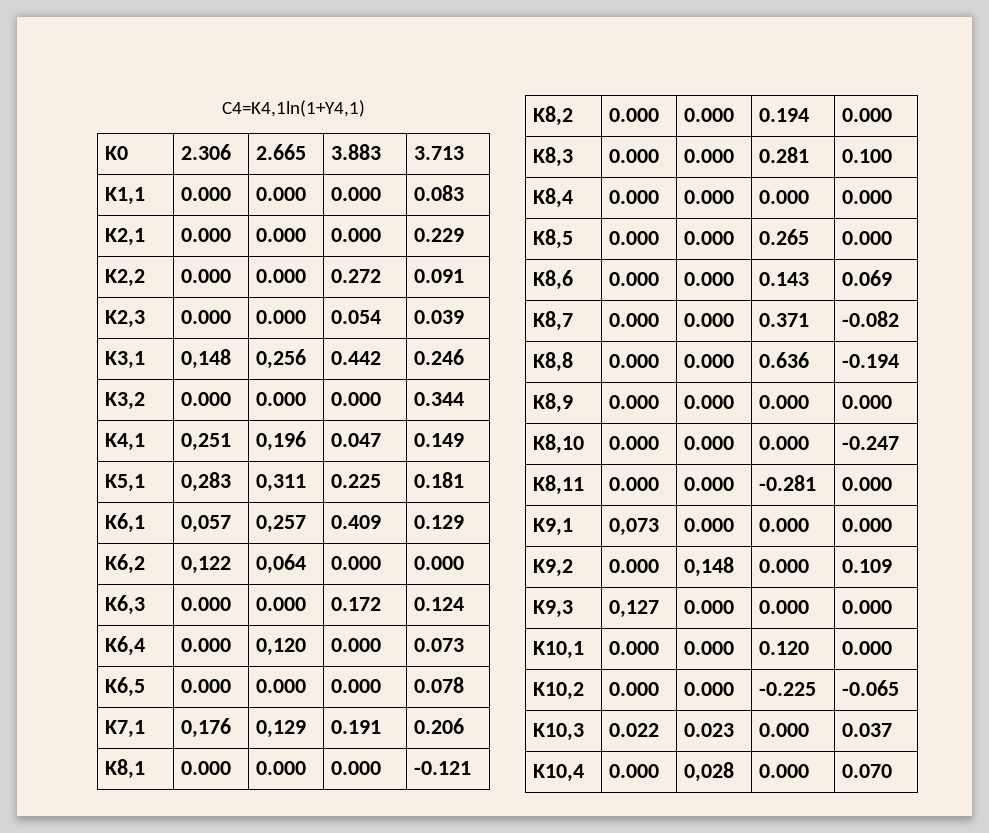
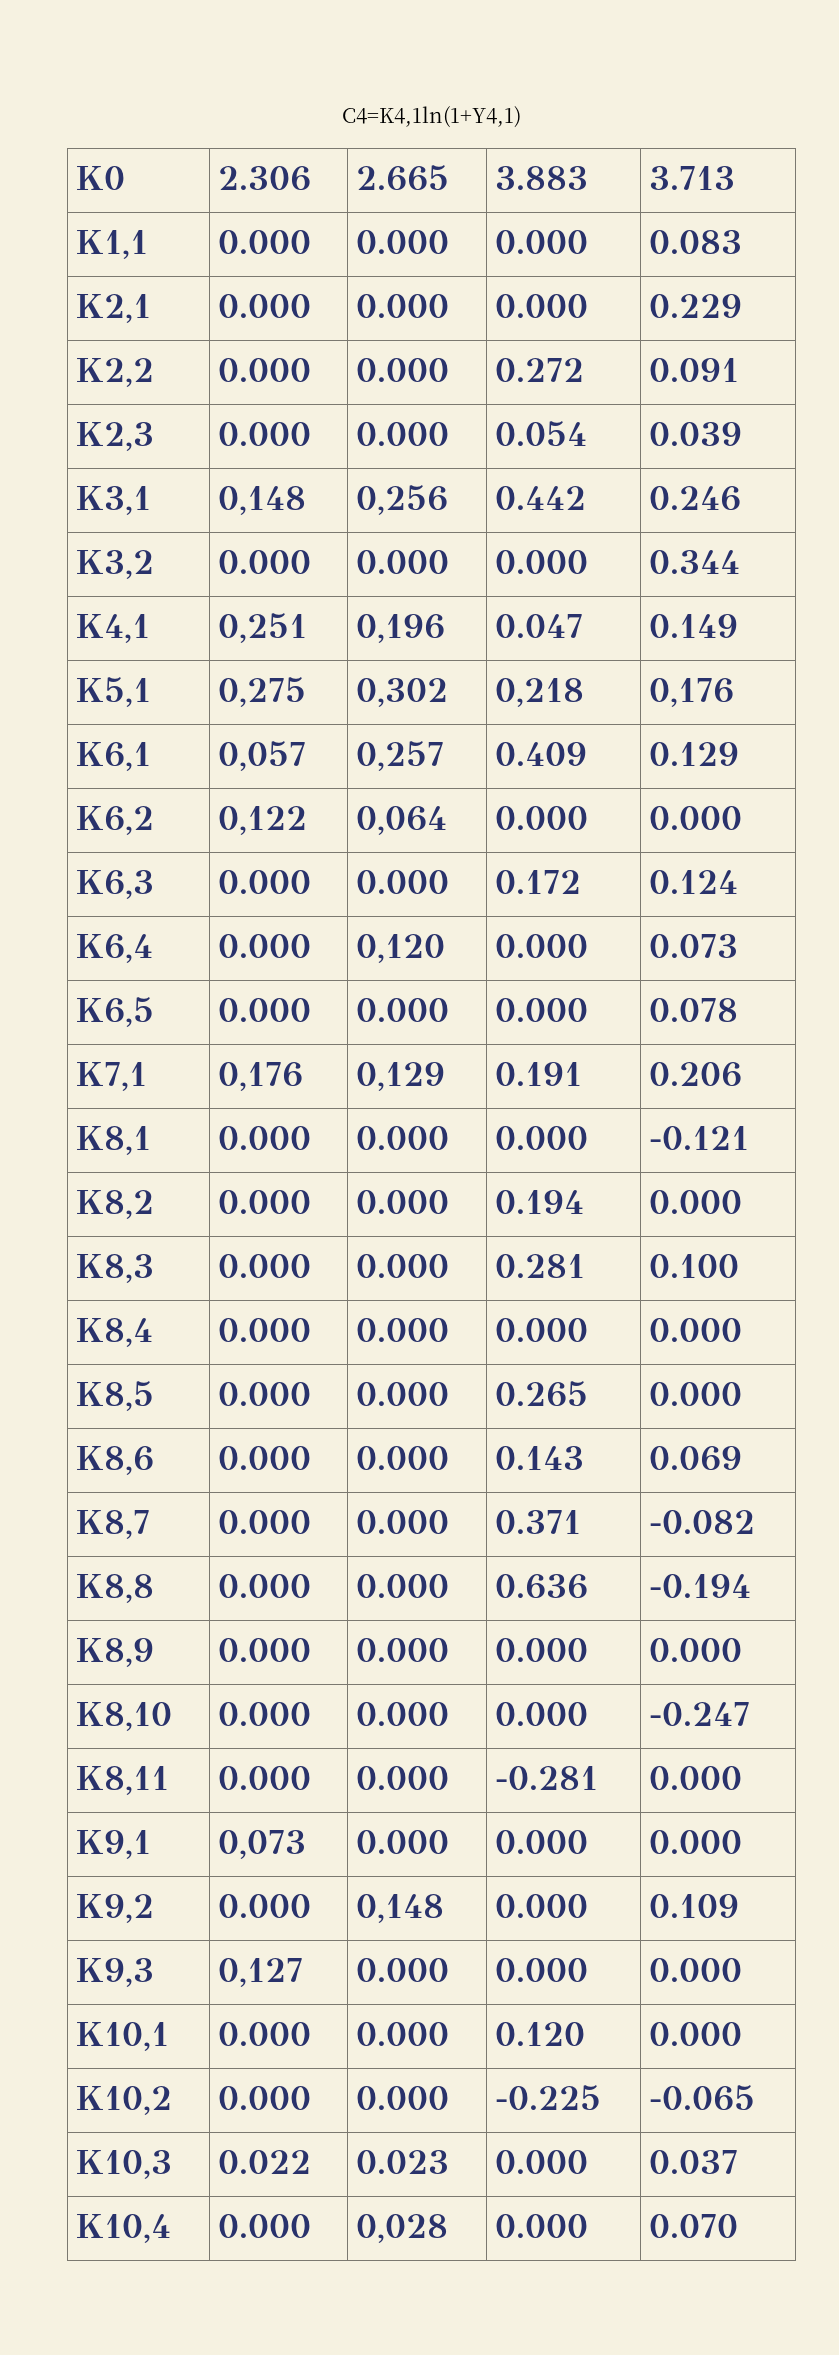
[180,472,231,492] [255,474,306,492] [330,474,381,488] [413,472,464,488] 0,283 | 0,311 | 0.225 | 0.181 -> [218,677,307,707] [356,678,449,707] [495,678,585,707] [649,678,735,707] 0,275 | 0,302 | 0,218 | 0,176

